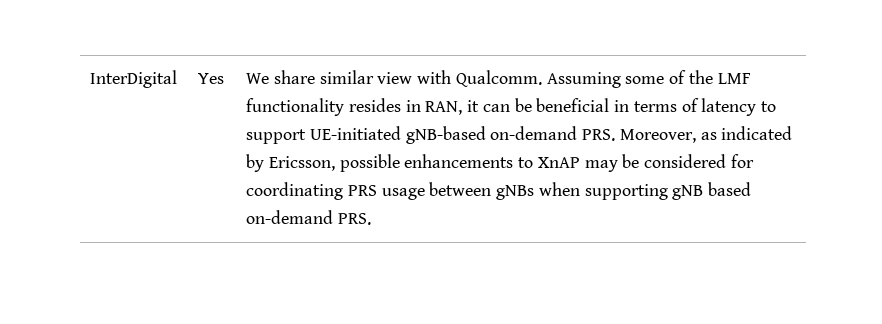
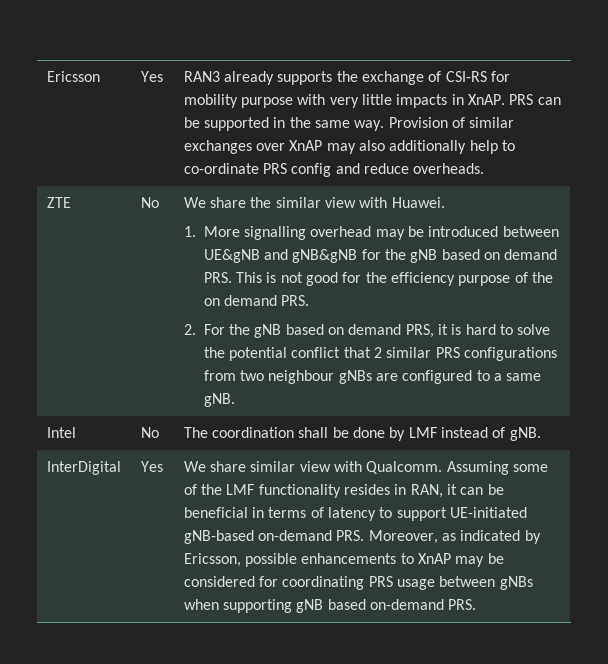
(90, 79) none -> [46,71,100,82] [140,71,163,82] [183,71,511,85] [183,94,561,108] [183,117,515,131] [183,140,516,154] [183,163,485,177] [46,197,71,208] [140,197,159,208] [183,197,445,208] [183,226,559,240] [203,249,558,263] [203,272,554,286] [203,295,310,306] [183,324,551,338] [203,347,558,361] [203,370,542,384] [203,393,235,407] [46,427,76,438] [140,427,159,438] [183,427,541,441] Ericsson | Yes | RAN3 already supports the exchange of CSI-RS for mobility purpose with very little impacts in XnAP. PRS can be supported in the same way. Provision of similar exchanges over XnAP may also additionally help to co-ordinate PRS config and reduce overheads. // ZTE | No | We share the similar view with Huawei. // 1. More signalling overhead may be introduced between UE&gNB and gNB&gNB for the gNB based on demand PRS. This is not good for the efficiency purpose of the on demand PRS. // 2. For the gNB based on demand PRS, it is hard to solve the potential conflict that 2 similar PRS configurations from two neighbour gNBs are configured to a same gNB. // Intel | No | The coordination shall be done by LMF instead of gNB. //

